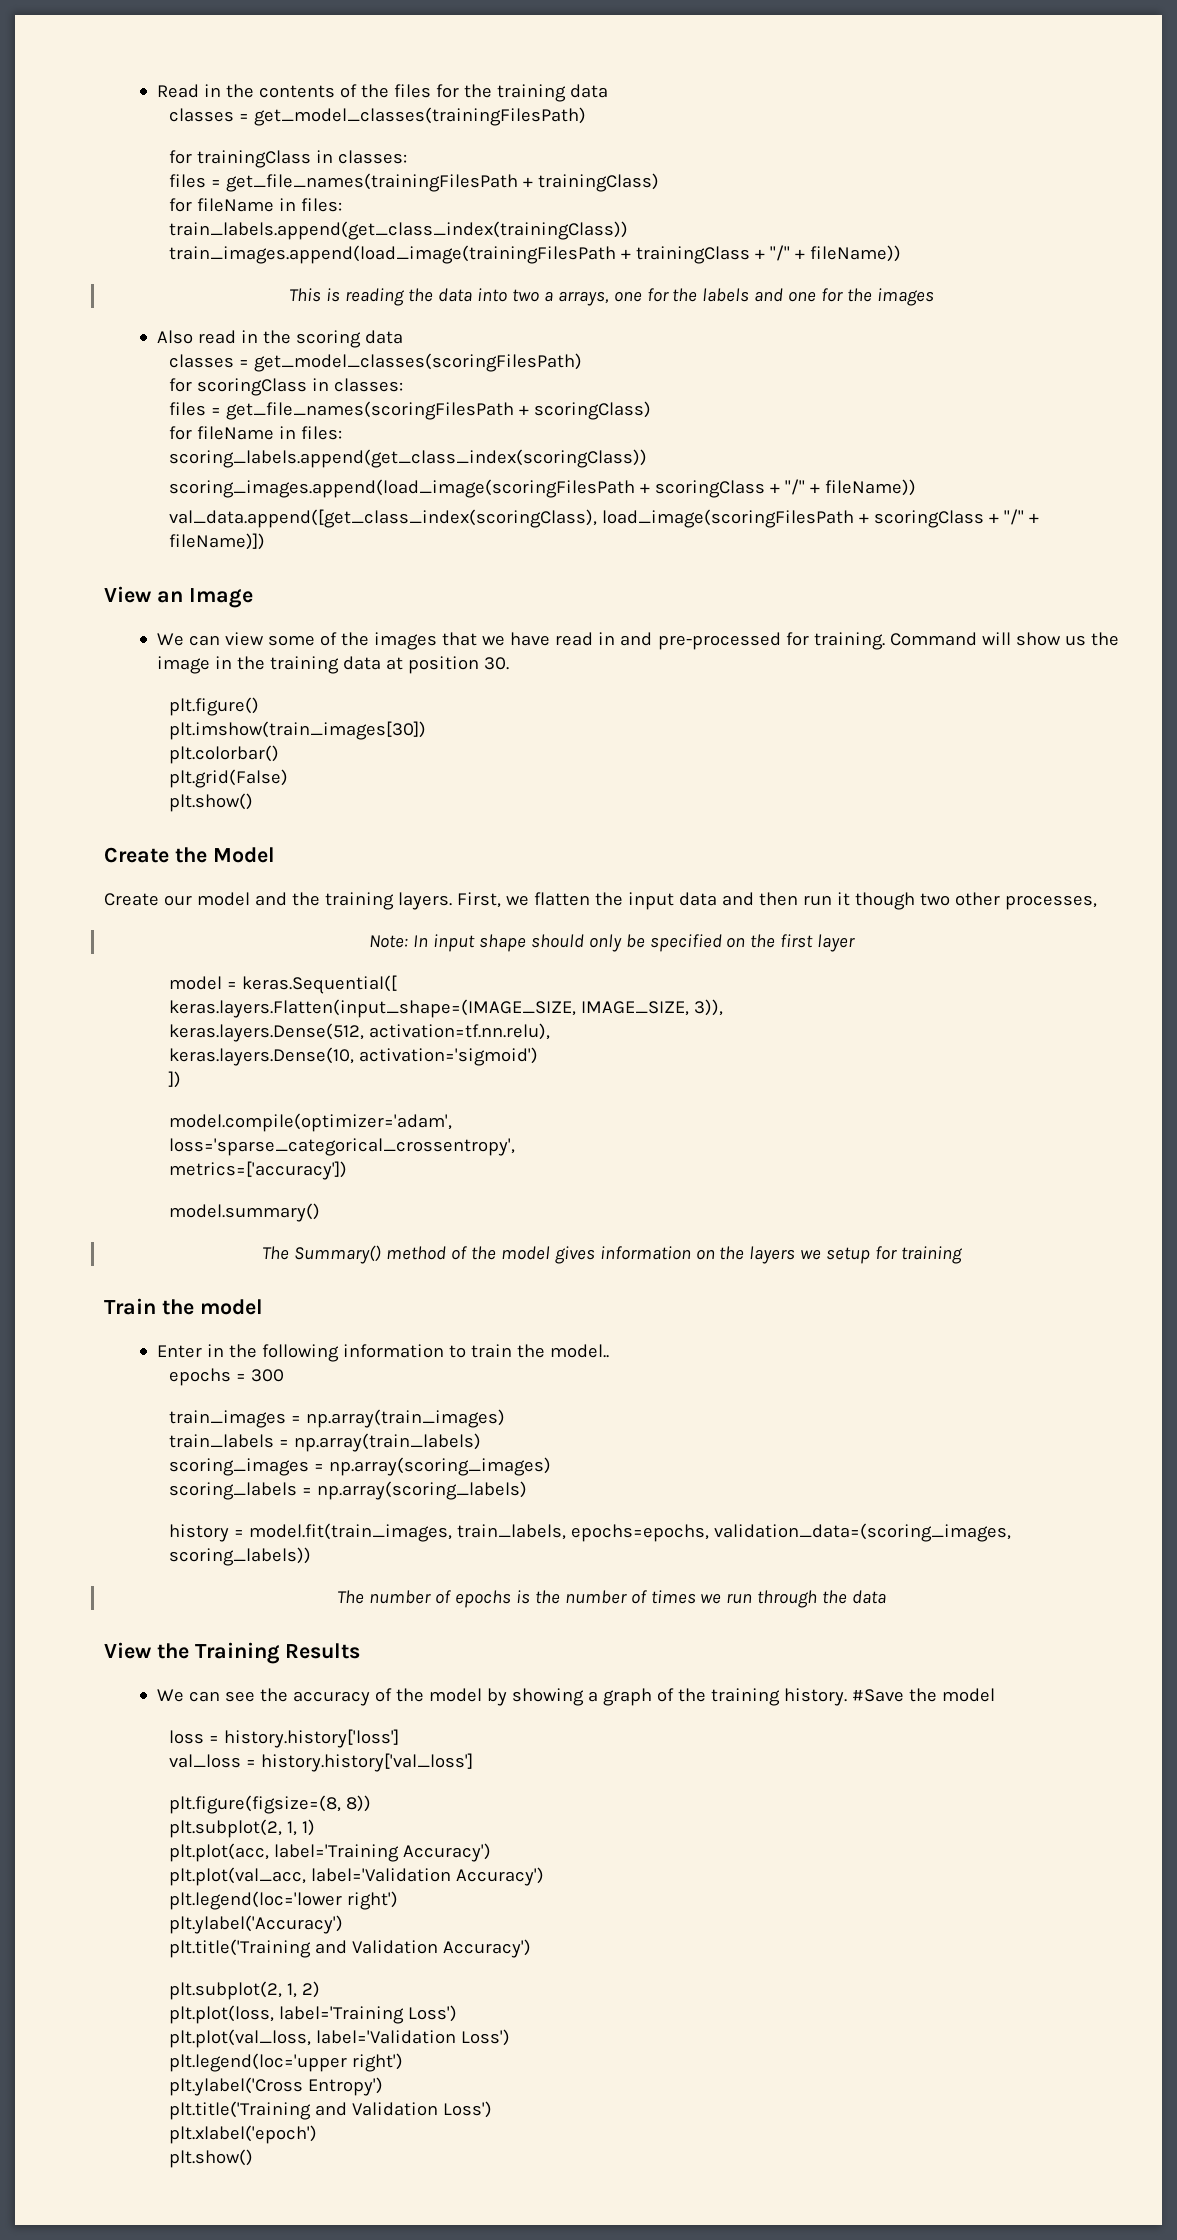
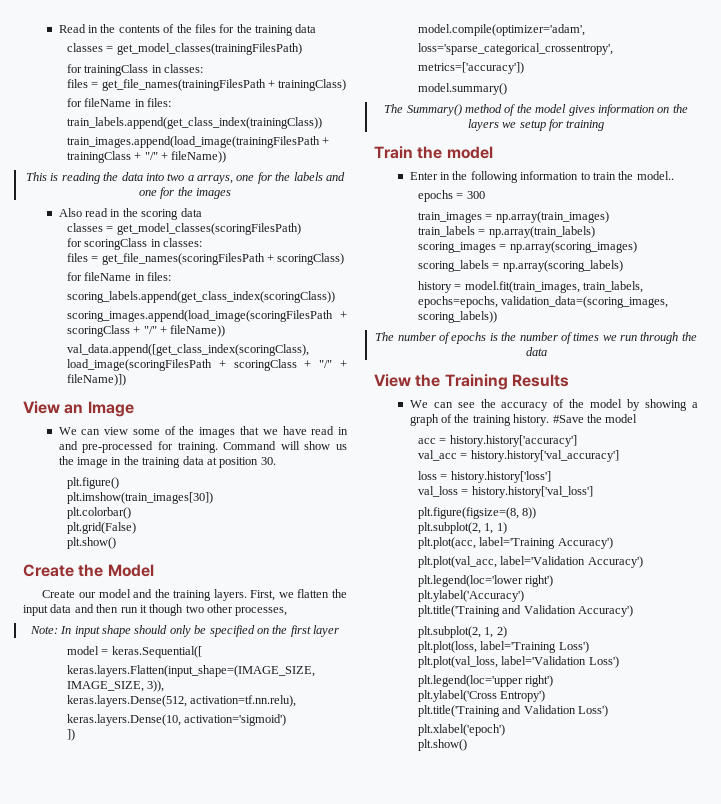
(995, 1695) none -> [417,435,577,447] [417,450,619,462] // acc = history.history['accuracy'] // val_acc = history.history['val_accuracy']

